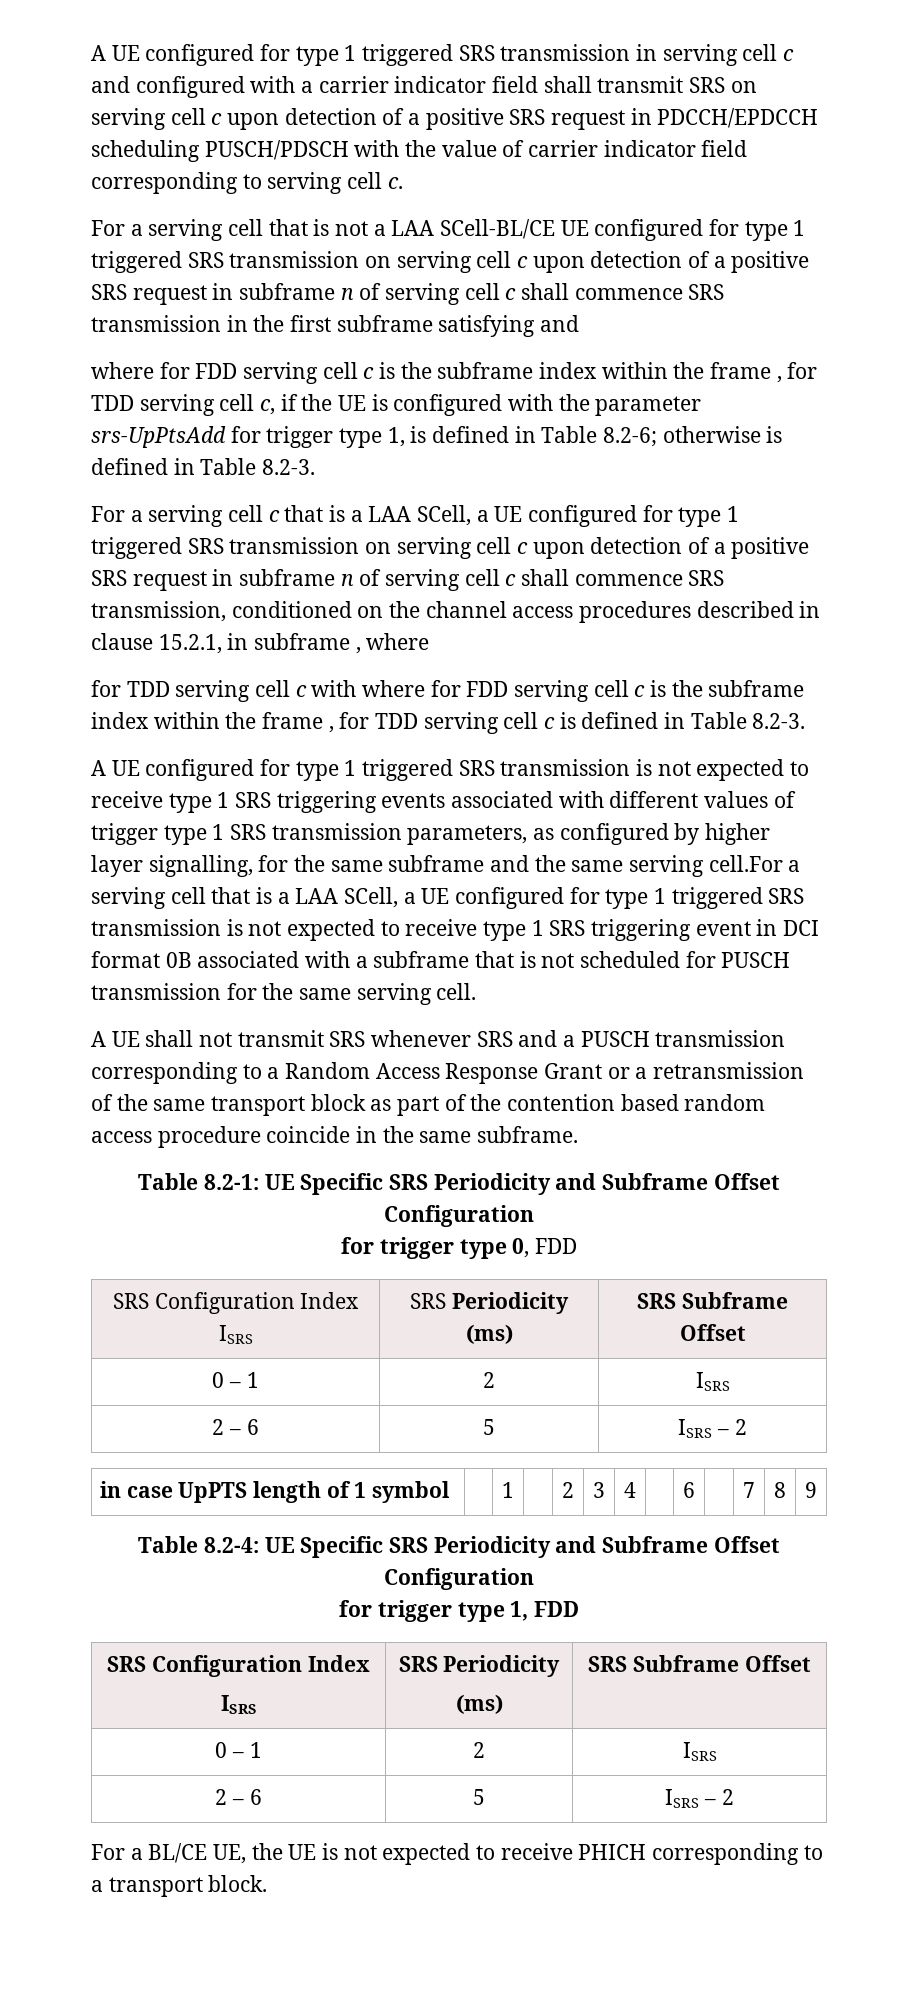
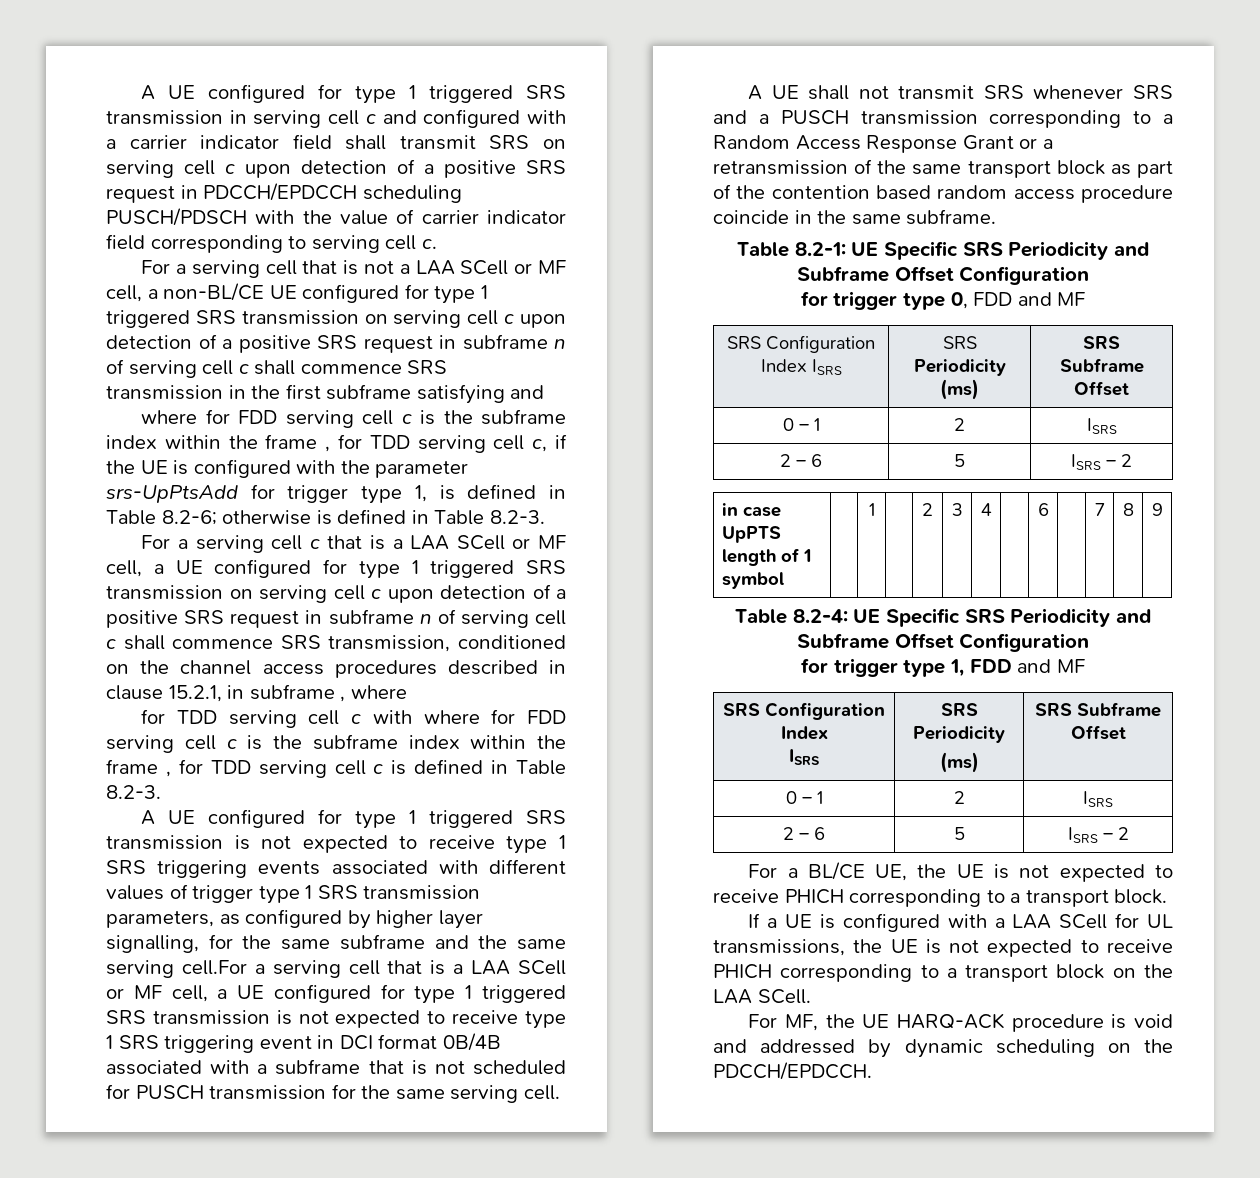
[440,219,556,239] SCell-BL/CE -> [460,260,566,275] [106,283,265,302] SCell or MF cell, a non-BL/CE
[417,505,472,526] SCell, -> [456,535,566,550] [106,560,142,577] SCell or MF cell,
[344,887,399,908] SCell, -> [518,960,567,975] [106,985,208,1002] SCell or MF cell,
[165,952,192,968] 0B -> [442,1033,501,1051] 0B/4B
(577, 1246) none -> [1017,292,1086,306] and MF
(579, 1609) none -> [1017,659,1085,673] and MF
(268, 1883) none -> [748,913,1173,932] [713,939,1173,957] [713,964,1173,982] [713,989,811,1004] [748,1013,1173,1032] [713,1039,1173,1058] [713,1062,872,1080] // If a UE is configured with a LAA SCell for UL transmissions, the UE is not expected to receive PHICH corresponding to a transport block on the LAA SCell. // For MF, the UE HARQ-ACK procedure is void and addressed by dynamic scheduling on the PDCCH/EPDCCH.

